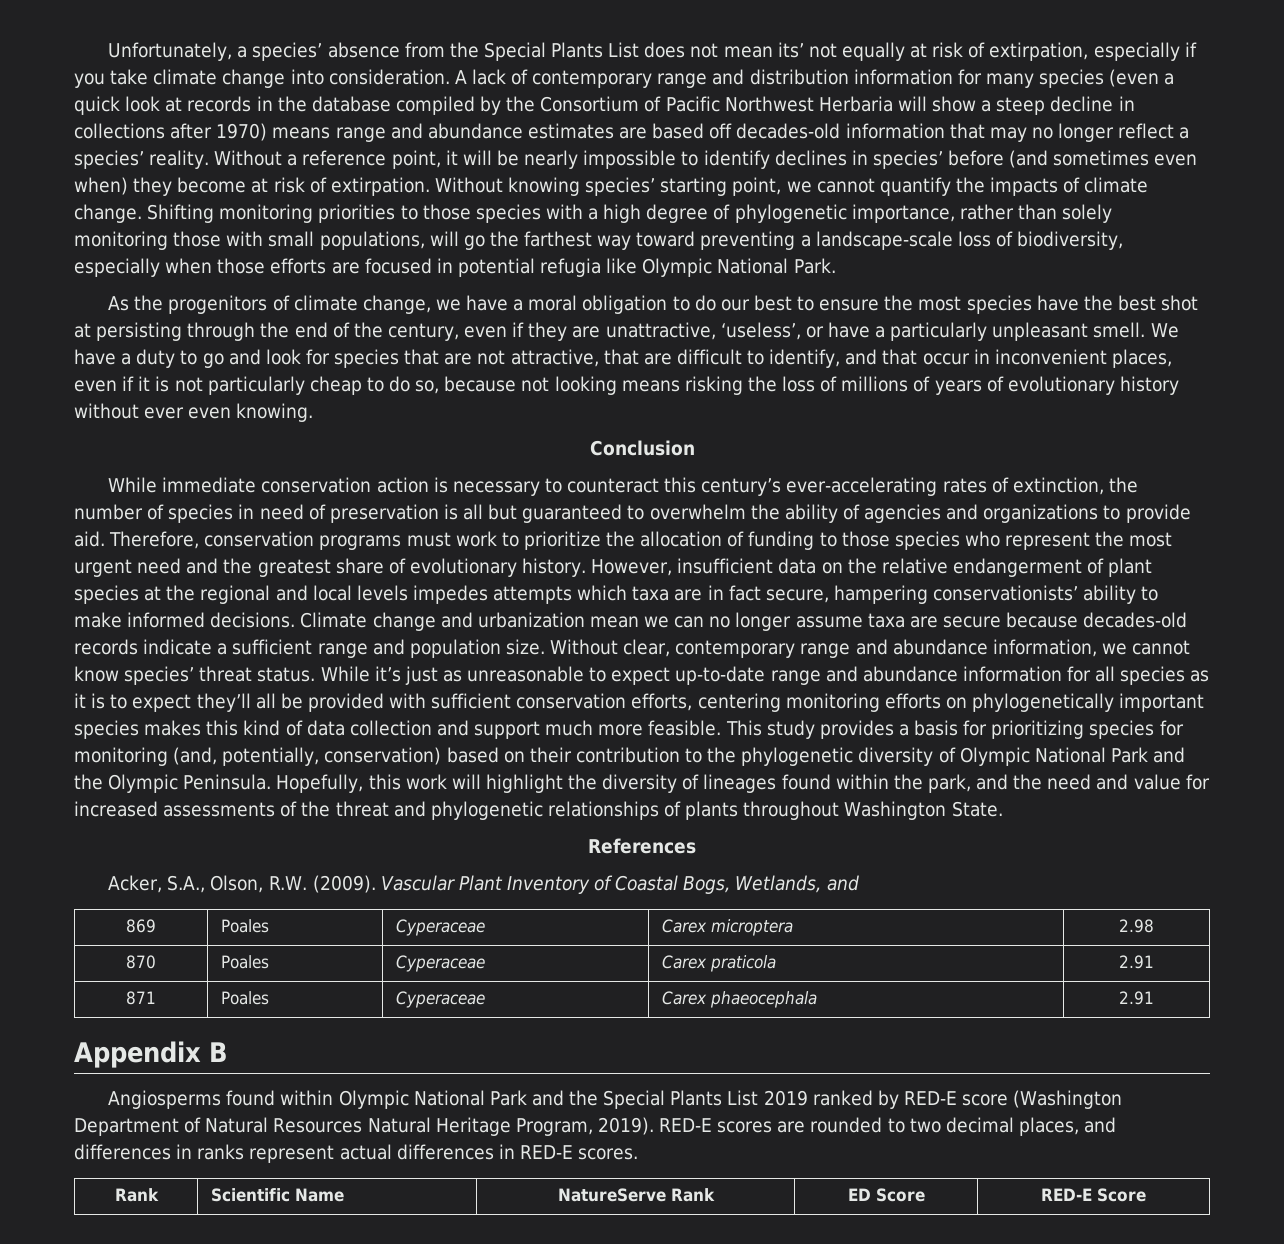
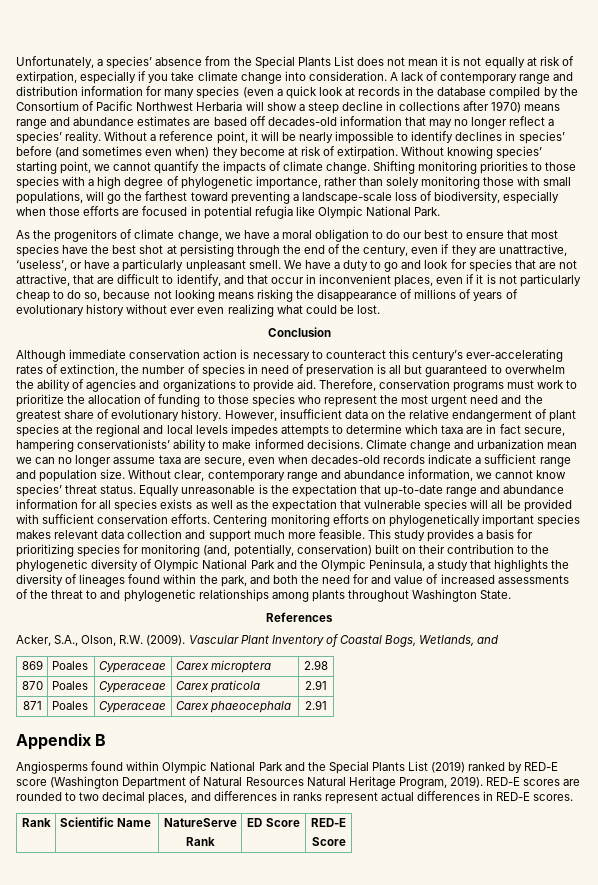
[777,42,804,58] its’ -> [441,56,461,66] it is
[597,235,632,250] way -> (188, 196) none
[884,295,914,311] the -> [506,230,528,239] that
[782,376,816,392] loss -> [317,289,398,302] disappearance
[236,403,314,422] knowing. -> [227,304,380,317] realizing what could be lost.
[108,477,158,493] While -> [16,350,66,362] Although
(573, 595) none -> [331,424,403,434] to determine
[942,612,1079,628] secure because -> [203,455,308,466] secure, even when
[320,666,671,685] While it’s just as unreasonable to expect -> [139,484,381,497] Equally unreasonable is the expectation that
[1190,670,1210,682] [74,693,251,712] as it is to expect they’ll -> [160,499,489,512] exists as well as the expectation that vulnerable species will
[631,693,781,712] efforts, centering -> [171,514,268,527] efforts. Centering
[206,720,303,736] this kind of -> [54,530,99,539] relevant
[446,747,499,763] based -> [374,544,399,554] built
[183,774,563,793] Peninsula. Hopefully, this work will highlight -> [368,559,549,572] Peninsula, a study that highlights
(1009, 782) none -> [272,575,298,584] both
(1092, 782) none -> [353,574,370,584] for
[1185,774,1210,790] for -> [426,574,439,584] of
(389, 809) none -> [86,590,98,599] to
[664,801,682,817] of -> [271,592,309,602] among
[763,1090,808,1106] 2019 -> [431,761,466,773] (2019)
(666, 1195) none -> (237, 822) //
(1092, 1194) none -> (346, 822) //

